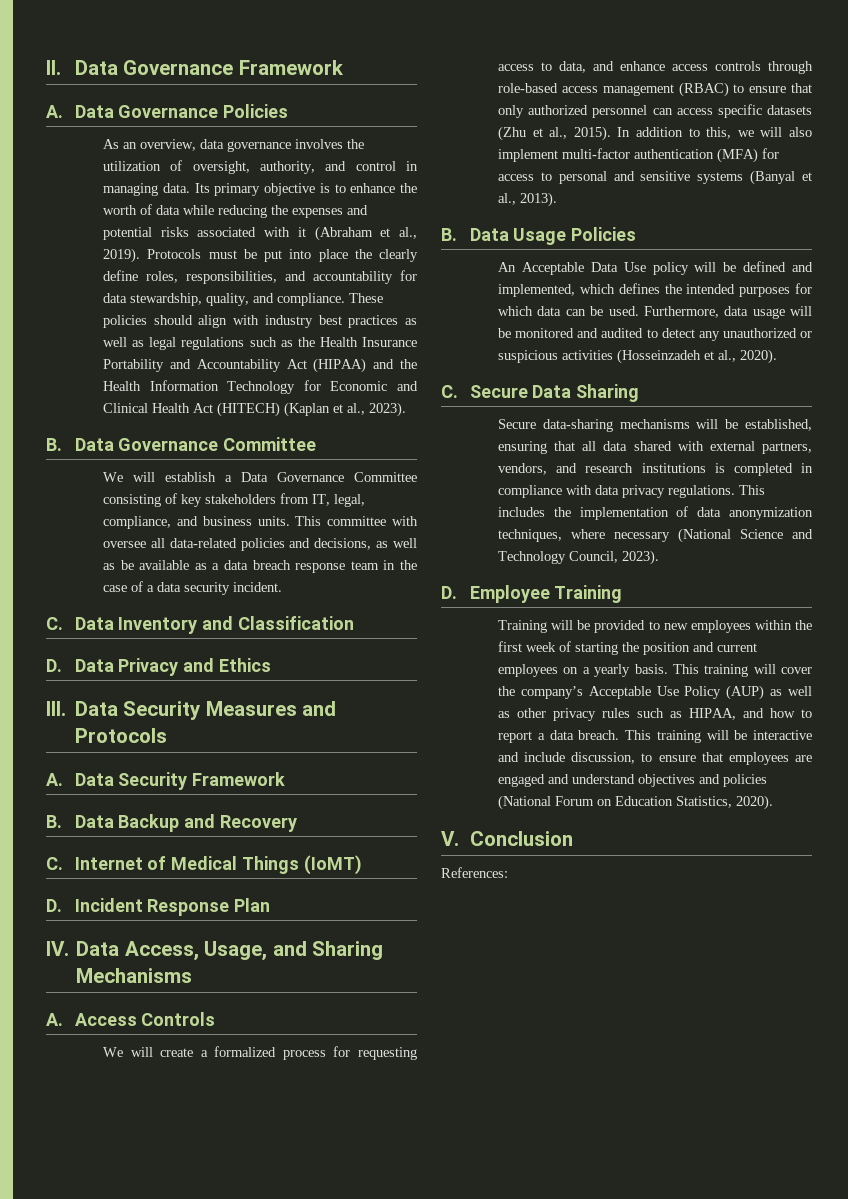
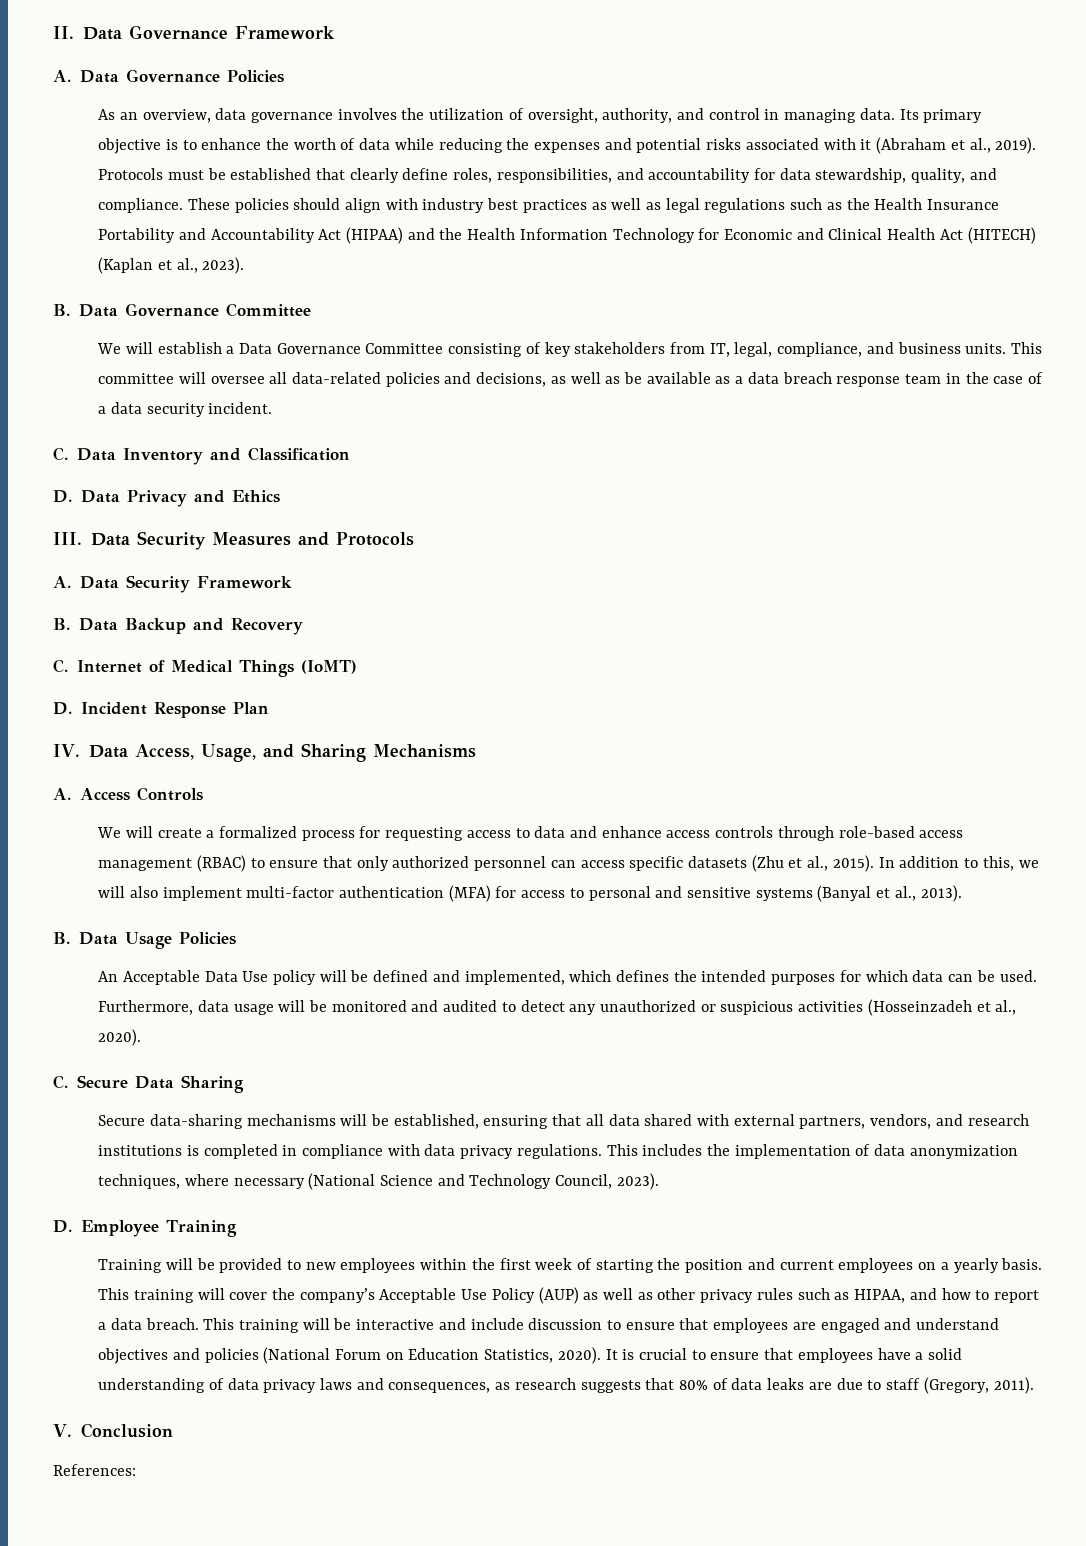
[264,249,372,262] put into place the -> [230,168,345,180] established that
[392,516,419,526] with -> [178,372,206,384] will
[559,61,587,73] data, -> [534,826,566,838] data
[571,752,636,764] discussion, -> [528,1318,603,1330] discussion
(774, 802) none -> [605,1348,963,1363] [98,1377,1034,1394] It is crucial to ensure that employees have a solid understanding of data privacy laws and consequences, as research suggests that 80% of data leaks are due to staff (Gregory, 2011).

